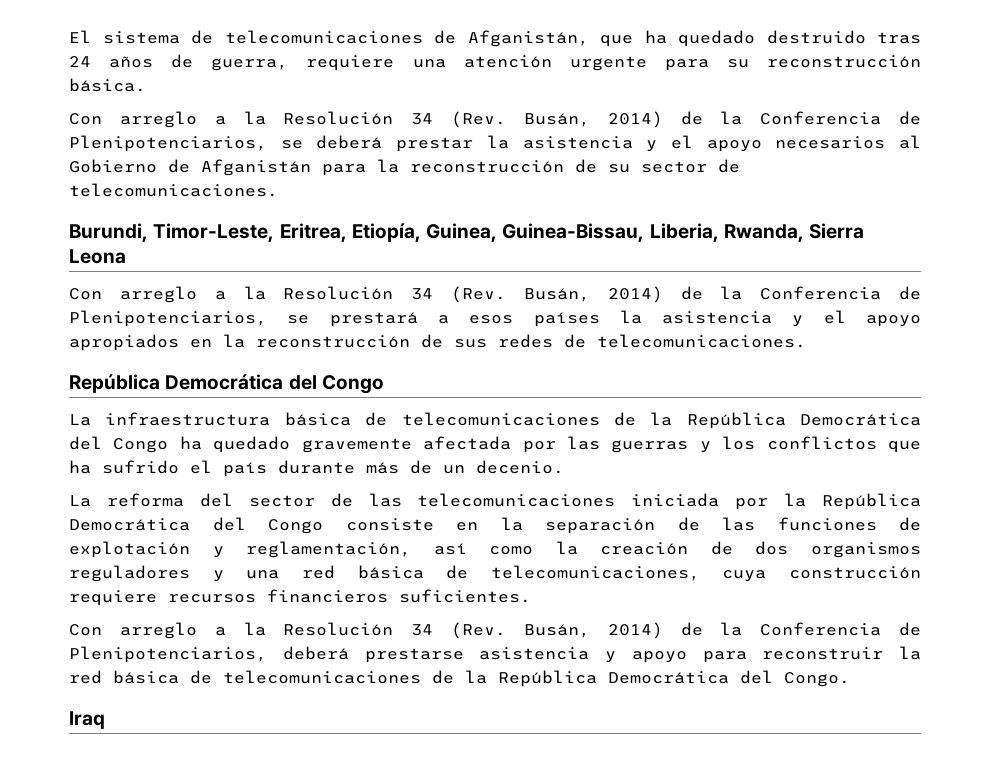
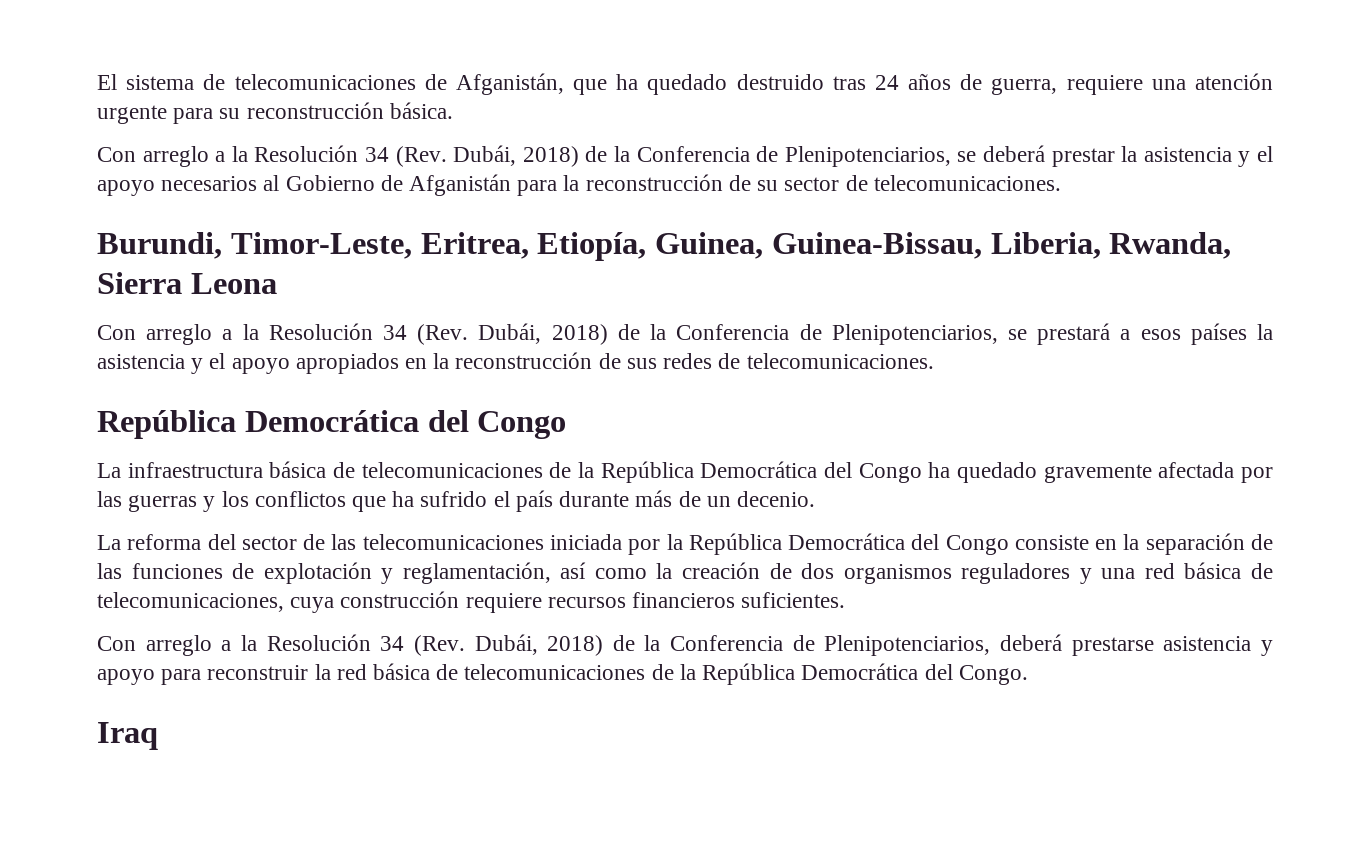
[523,111,663,128] Busán, 2014) -> [453,145,579,167] Dubái, 2018)
[523,286,663,303] Busán, 2014) -> [478,323,608,345] Dubái, 2018)
[523,622,663,639] Busán, 2014) -> [474,634,604,656] Dubái, 2018)

